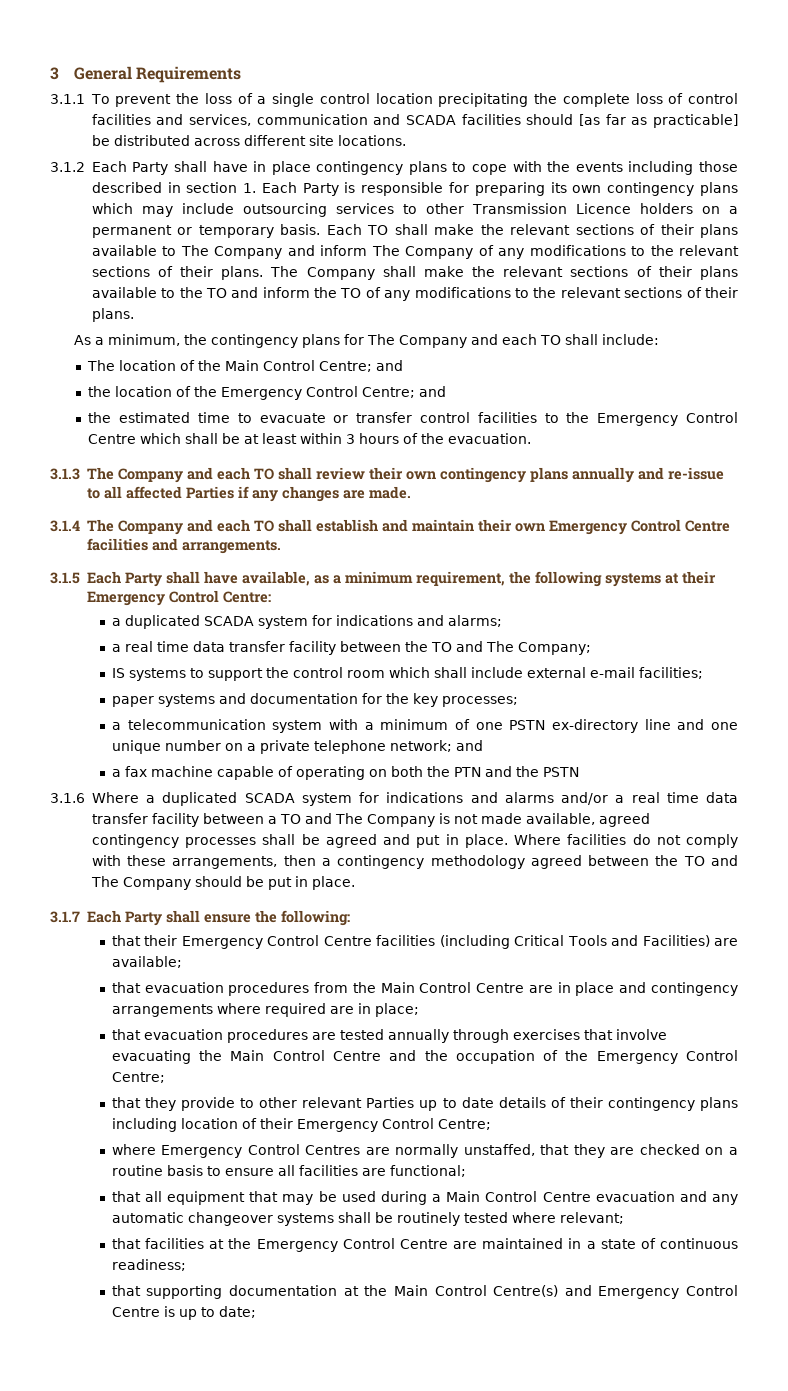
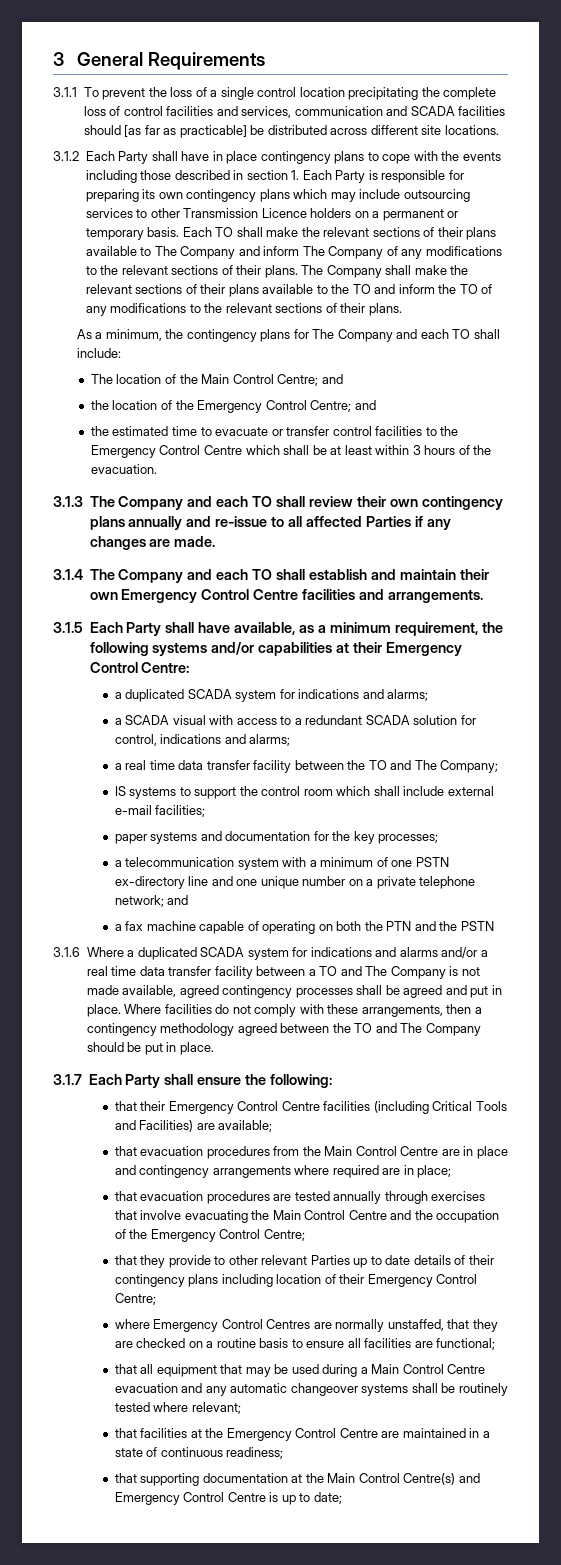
(661, 580) none -> [211,642,333,656] and/or capabilities
(502, 621) none -> [114,715,476,725] [114,734,291,746] // a SCADA visual with access to a redundant SCADA solution for control, indications and alarms;

